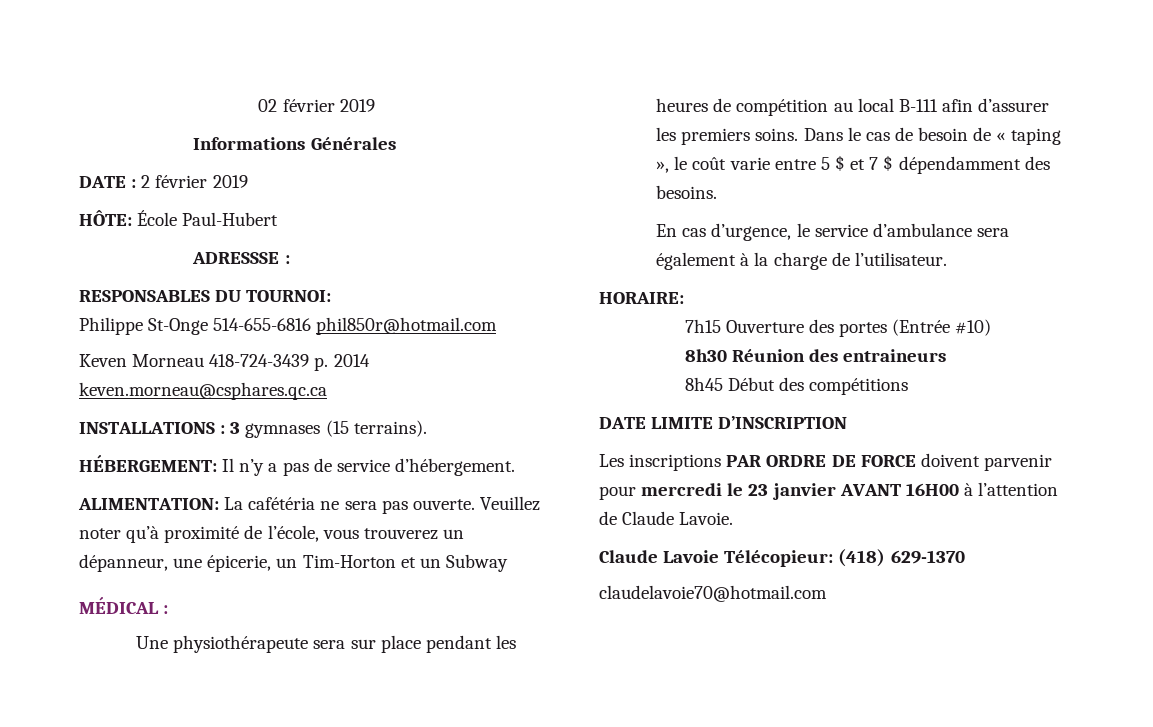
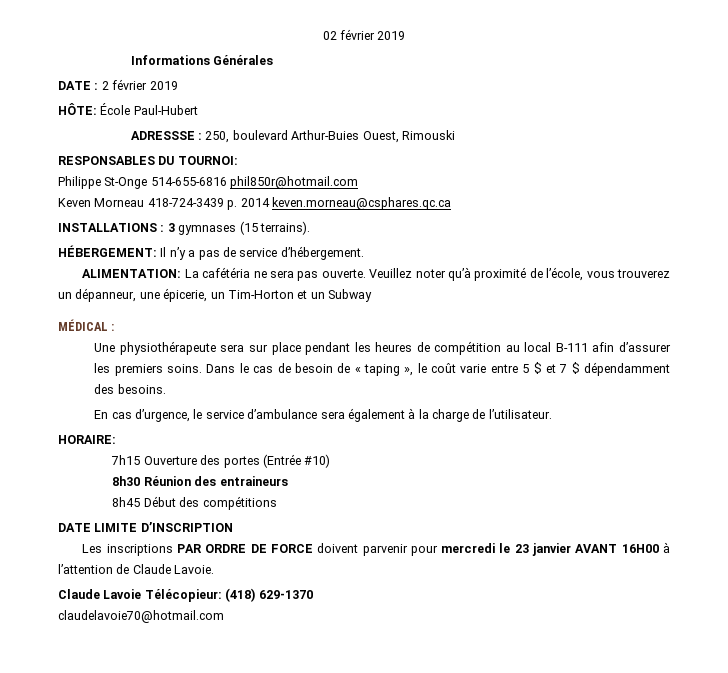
(290, 259) none -> [205,130,455,143] 250, boulevard Arthur-Buies Ouest, Rimouski

